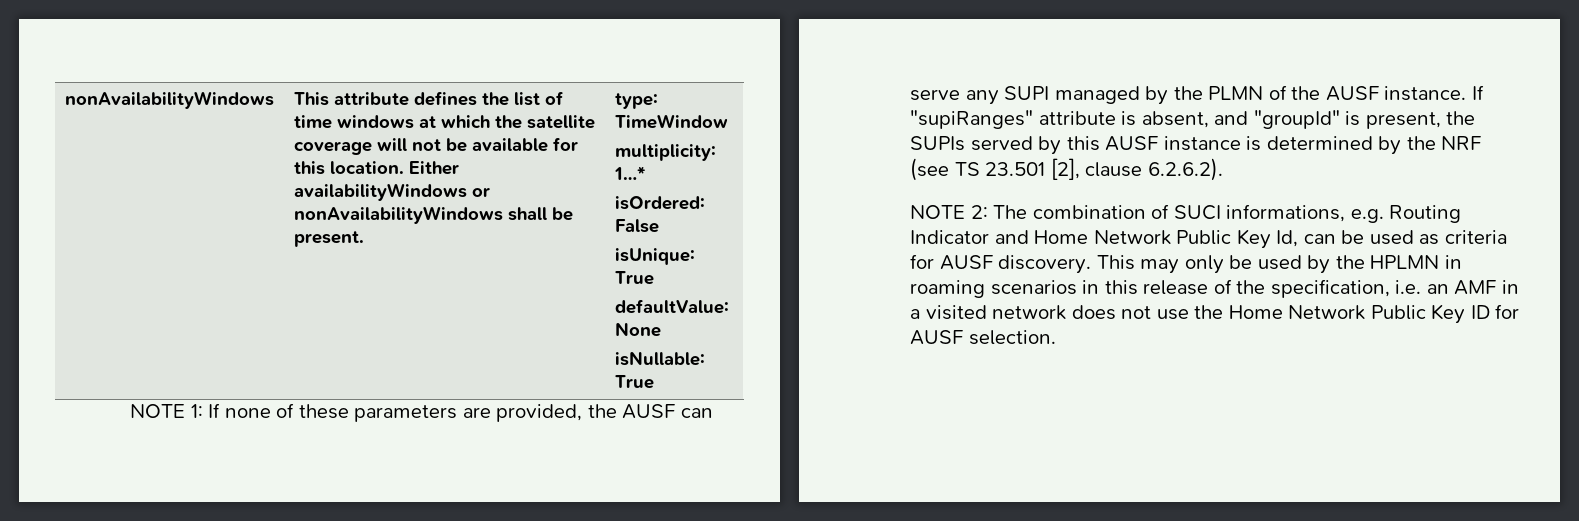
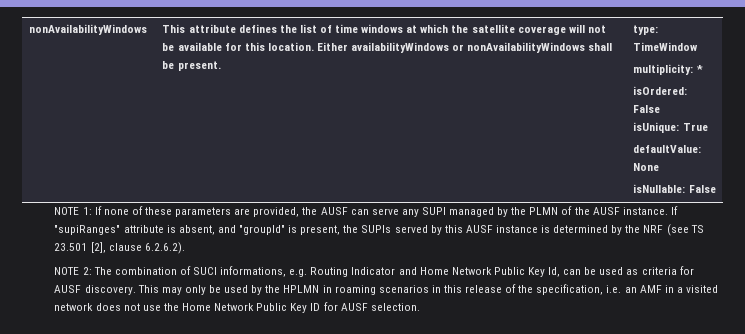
[613,166,645,180] 1…* -> [695,65,703,73] *
[614,375,654,389] True -> [688,185,716,193] False

